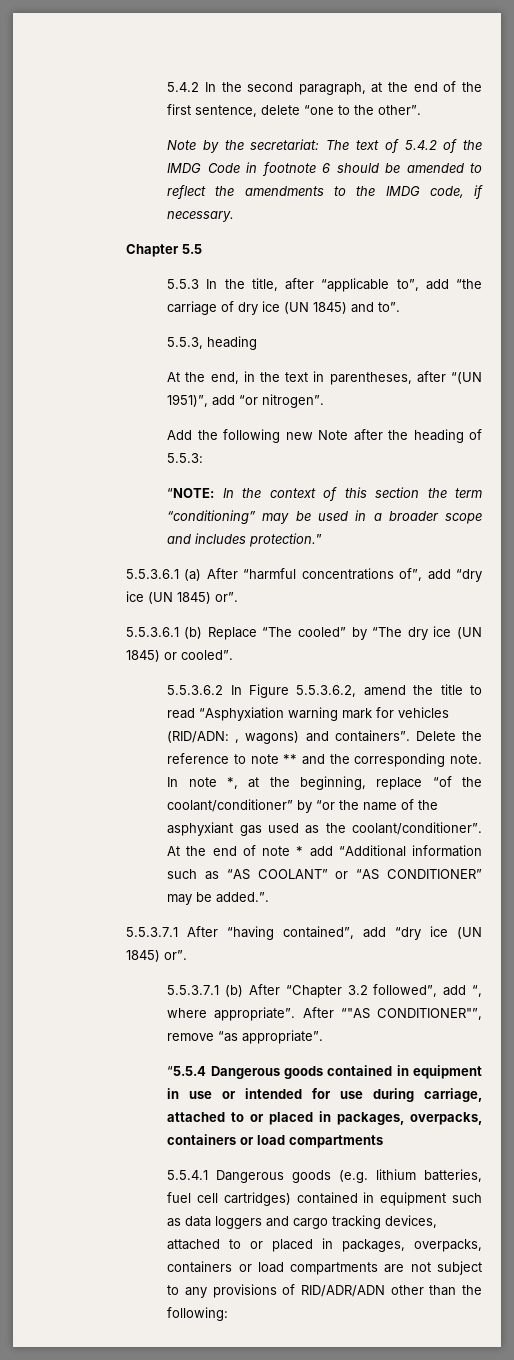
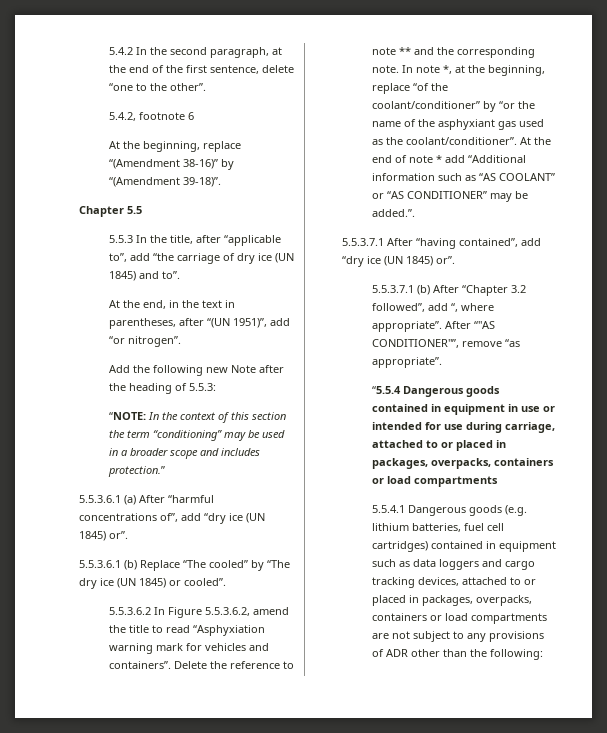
[167,139,483,153] [167,162,482,176] [167,185,483,199] [167,211,235,222] Note by the secretariat: The text of 5.4.2 of the IMDG Code in footnote 6 should be amended to reflect the amendments to the IMDG code, if necessary. -> [108,112,194,121] [108,141,241,152] [108,159,234,170] [108,177,221,187] 5.4.2, footnote 6 // At the beginning, replace “(Amendment 38-16)” by “(Amendment 39-18)”.
[167,336,258,350] // 5.5.3, heading -> (180, 275) none
[167,731,300,744] (RID/ADN: , wagons) -> (246, 647) none
[300,1285,385,1297] RID/ADR/ADN -> [385,649,408,657] ADR

